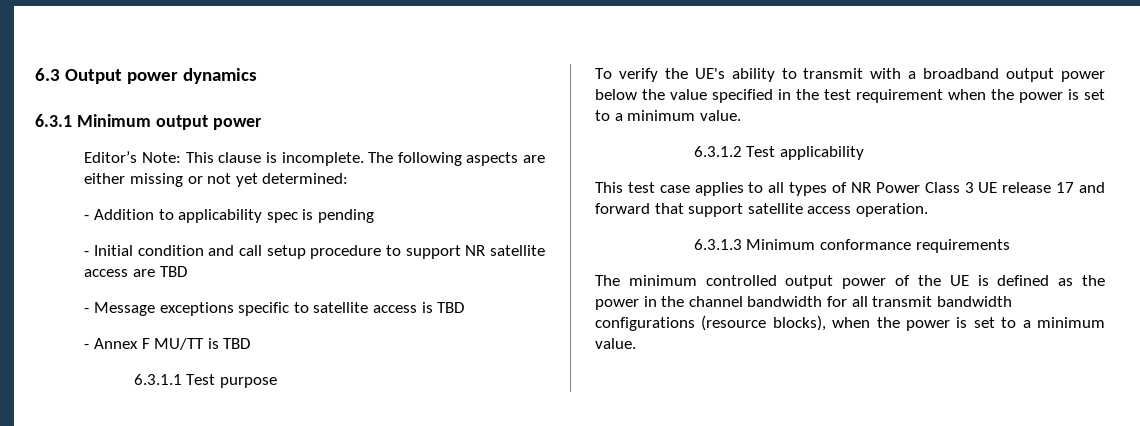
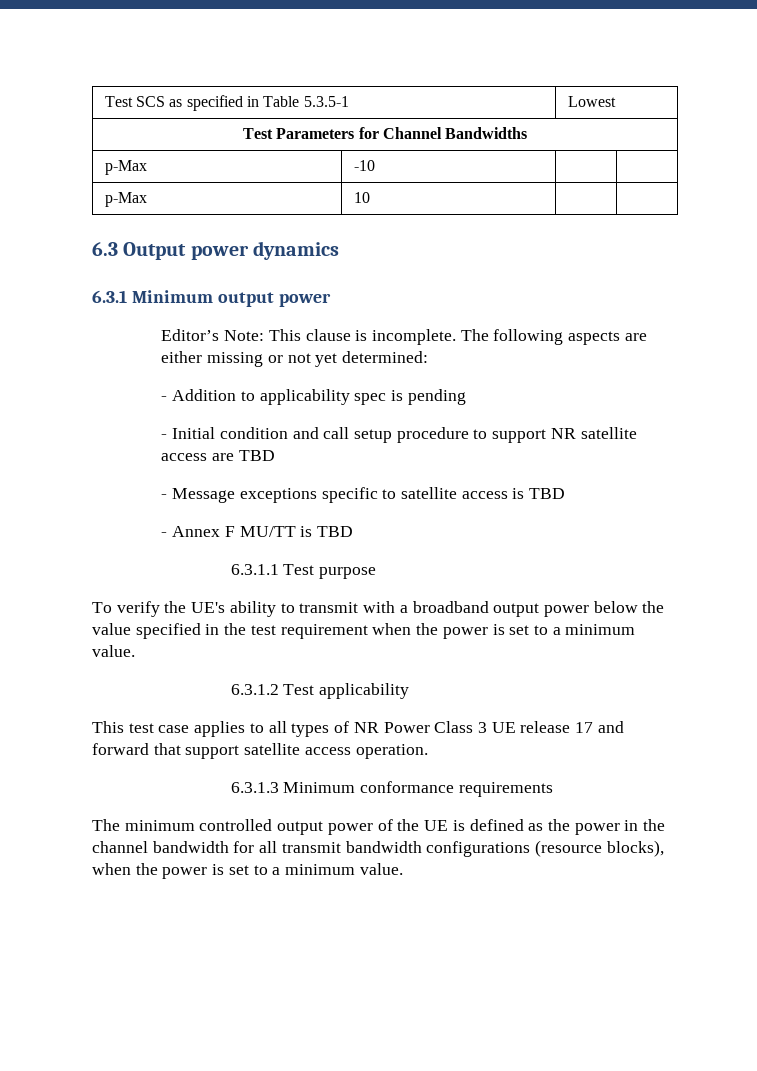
(35, 74) none -> [104,95,349,111] [567,96,616,107] [242,127,528,139] [104,160,147,175] [353,160,375,171] [104,192,147,207] [353,192,370,203] Test SCS as specified in Table 5.3.5-1 | Lowest // Test Parameters for Channel Bandwidths // p-Max | -10 | | // p-Max | 10 | | //

